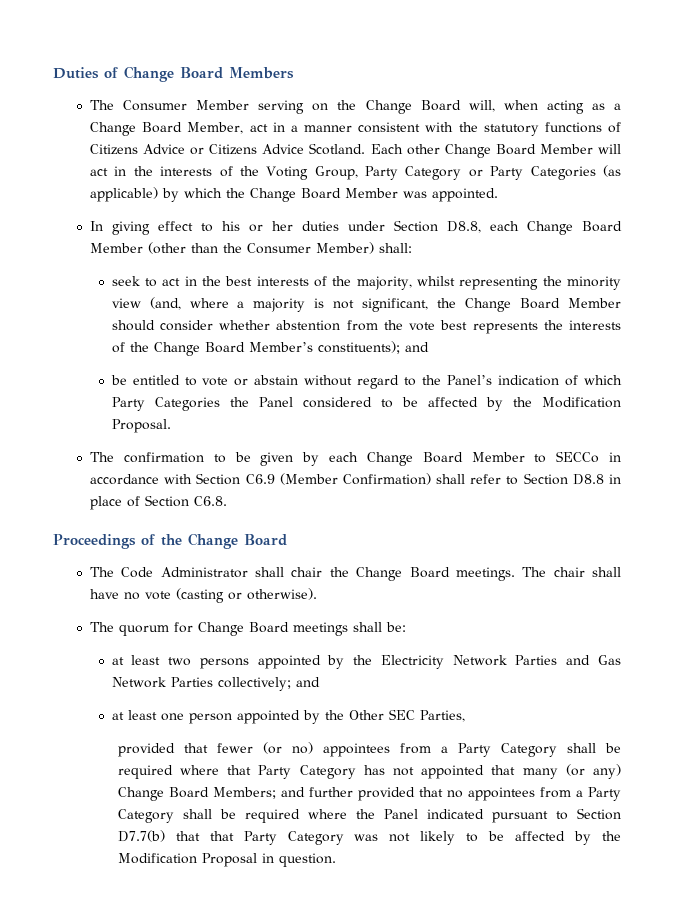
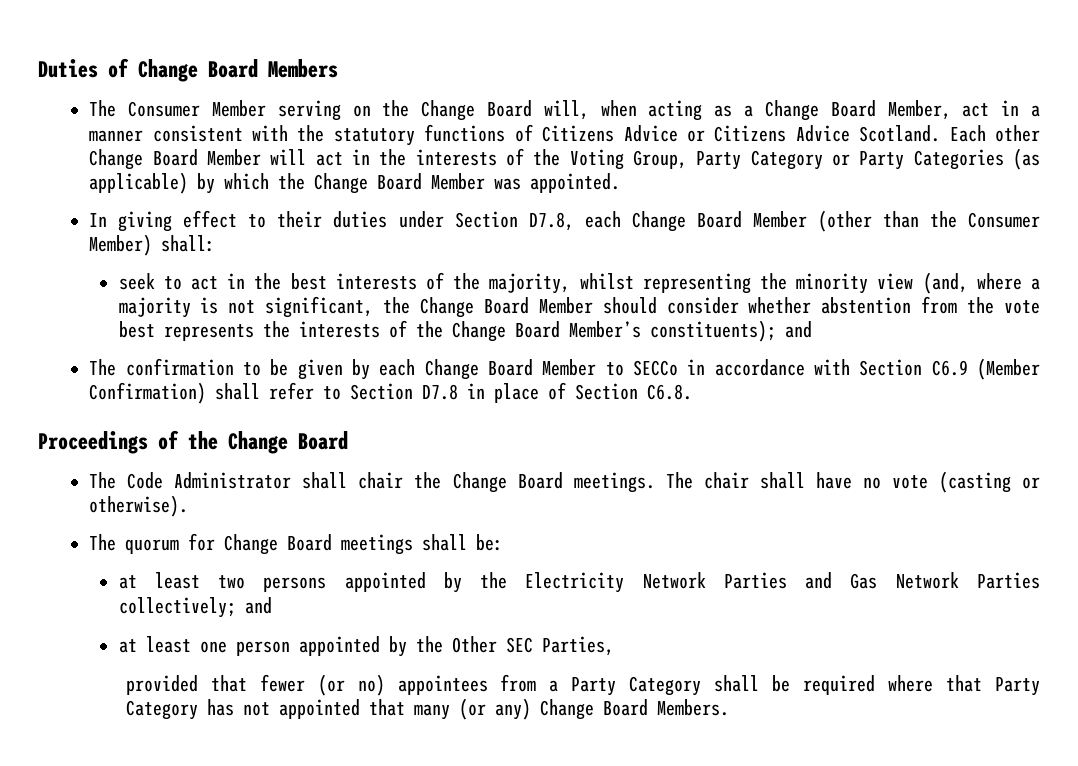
[222,221,294,232] his or her -> [277,211,323,228] their
[447,221,482,233] D8.8, -> [528,212,574,231] D7.8,
[110,375,622,389] [111,397,621,411] [111,419,171,433] // be entitled to vote or abstain without regard to the Panel’s indication of which Party Categories the Panel considered to be affected by the Modification Proposal. -> (812, 329) none
[572,474,604,485] D8.8 -> [422,384,459,400] D7.8
[212,787,621,801] [117,808,621,823] [117,830,621,845] [117,853,336,867] Members; and further provided that no appointees from a Party Category shall be required where the Panel indicated pursuant to Section D7.7(b) that that Party Category was not likely to be affected by the Modification Proposal in question. -> [656,699,729,716] Members.

